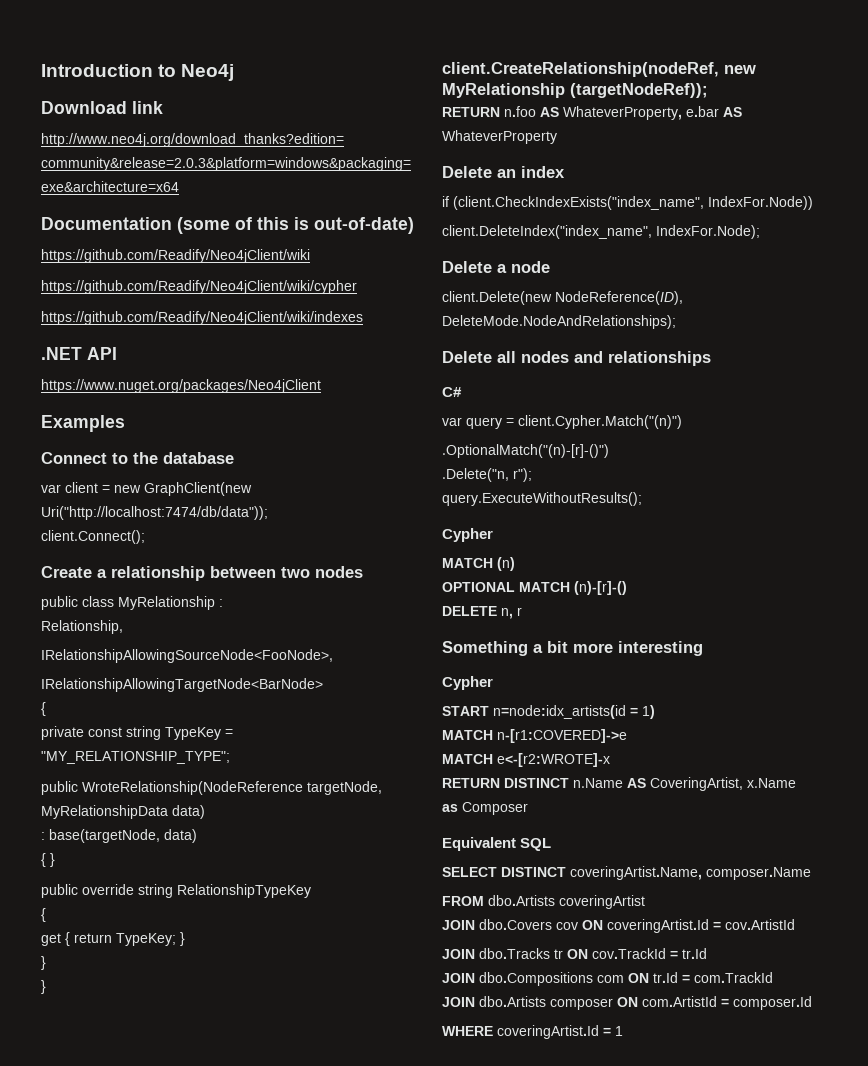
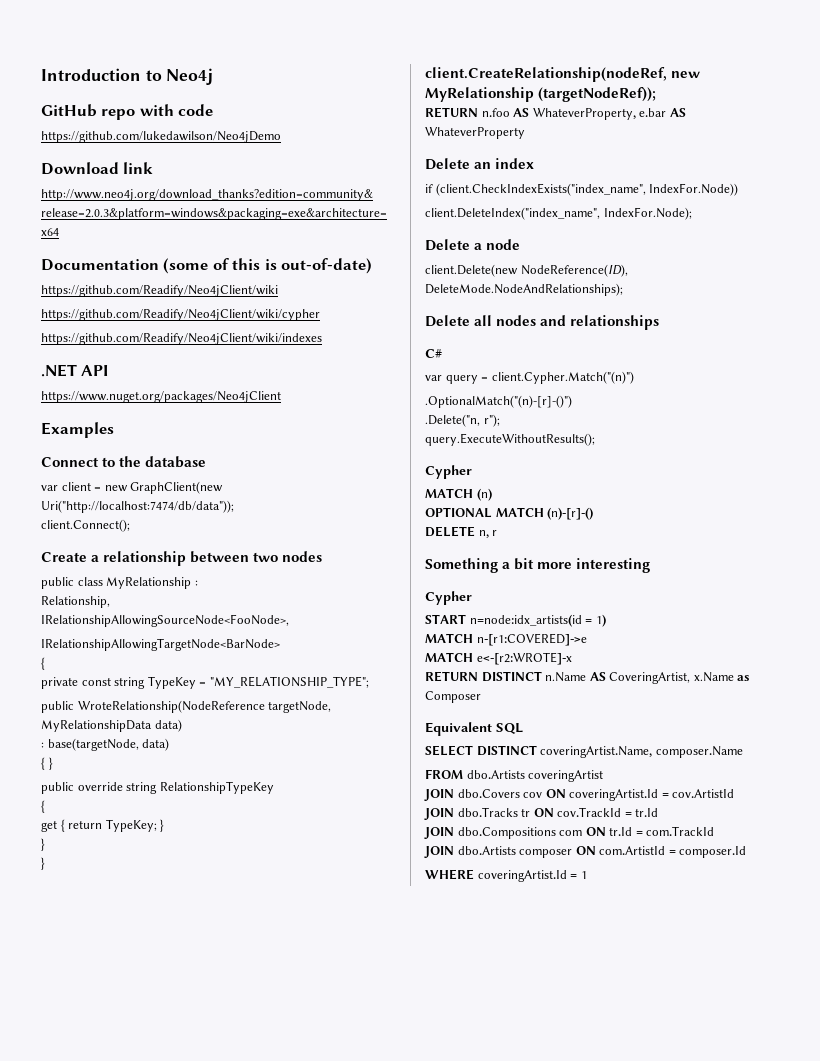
(235, 72) none -> [41,104,214,120] [41,131,281,143] // GitHub repo with code // https://github.com/lukedawilson/Neo4jDemo

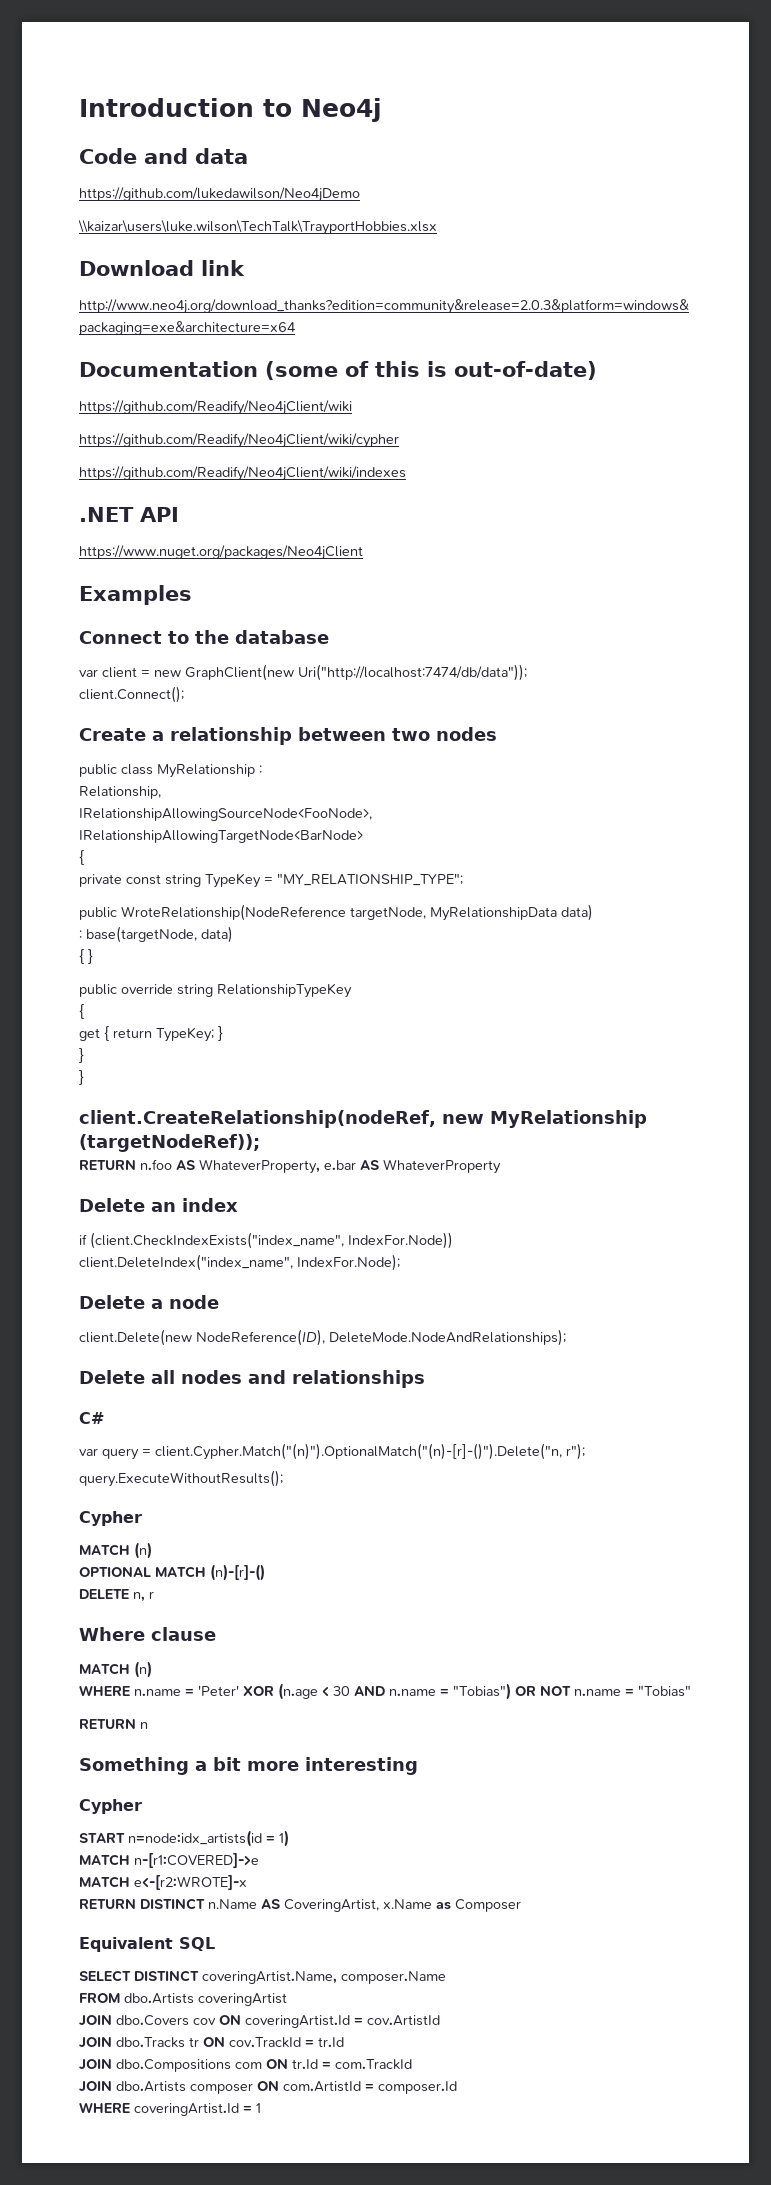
[41,104,214,120] GitHub repo with code -> [79,148,248,164] Code and data
(281, 137) none -> [78,220,437,235] // \\kaizar\users\luke.wilson\TechTalk\TrayportHobbies.xlsx
[491,371,634,384] [425,395,572,408] [425,414,480,427] client.Cypher.Match("(n)") // .OptionalMatch("(n)-[r]-()") // .Delete("n, -> [155,1443,562,1460] client.Cypher.Match("(n)").OptionalMatch("(n)-[r]-()").Delete("n,
(498, 533) none -> [79,1627,216,1641] [79,1661,152,1678] [79,1683,691,1700] [79,1719,148,1729] // Where clause // MATCH (n) // WHERE n.name = 'Peter' XOR (n.age < 30 AND n.name = "Tobias") OR NOT n.name = "Tobias" // RETURN n

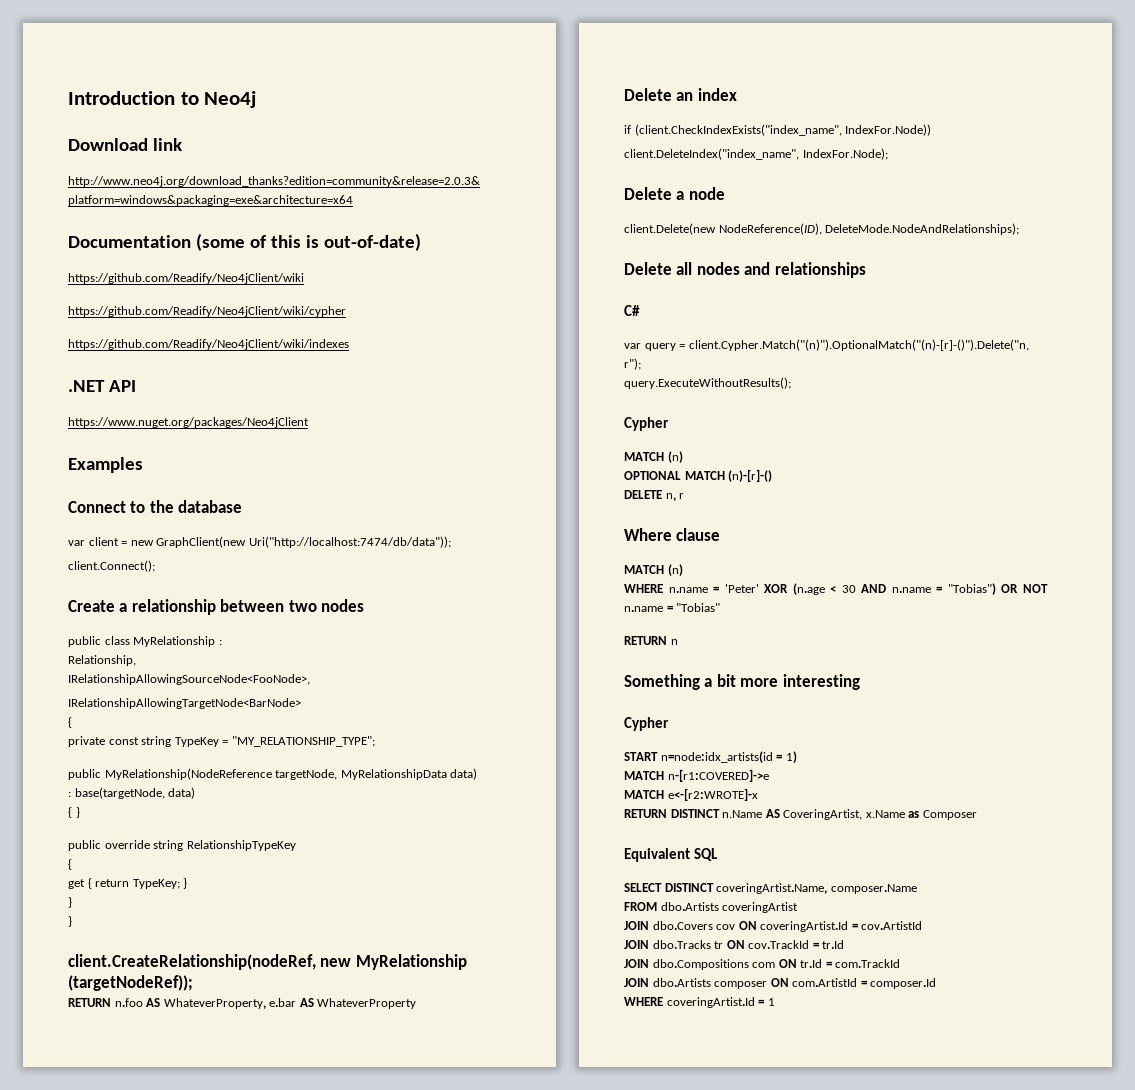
[79,148,248,164] [79,187,360,202] [78,220,437,235] // Code and data // https://github.com/lukedawilson/Neo4jDemo // \\kaizar\users\luke.wilson\TechTalk\TrayportHobbies.xlsx -> (257, 99) none
[121,904,346,921] WroteRelationship(NodeReference -> [104,768,272,780] MyRelationship(NodeReference

